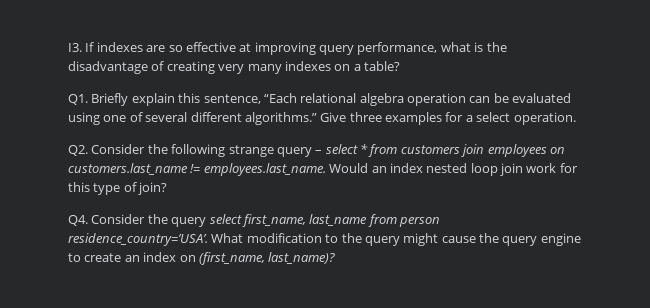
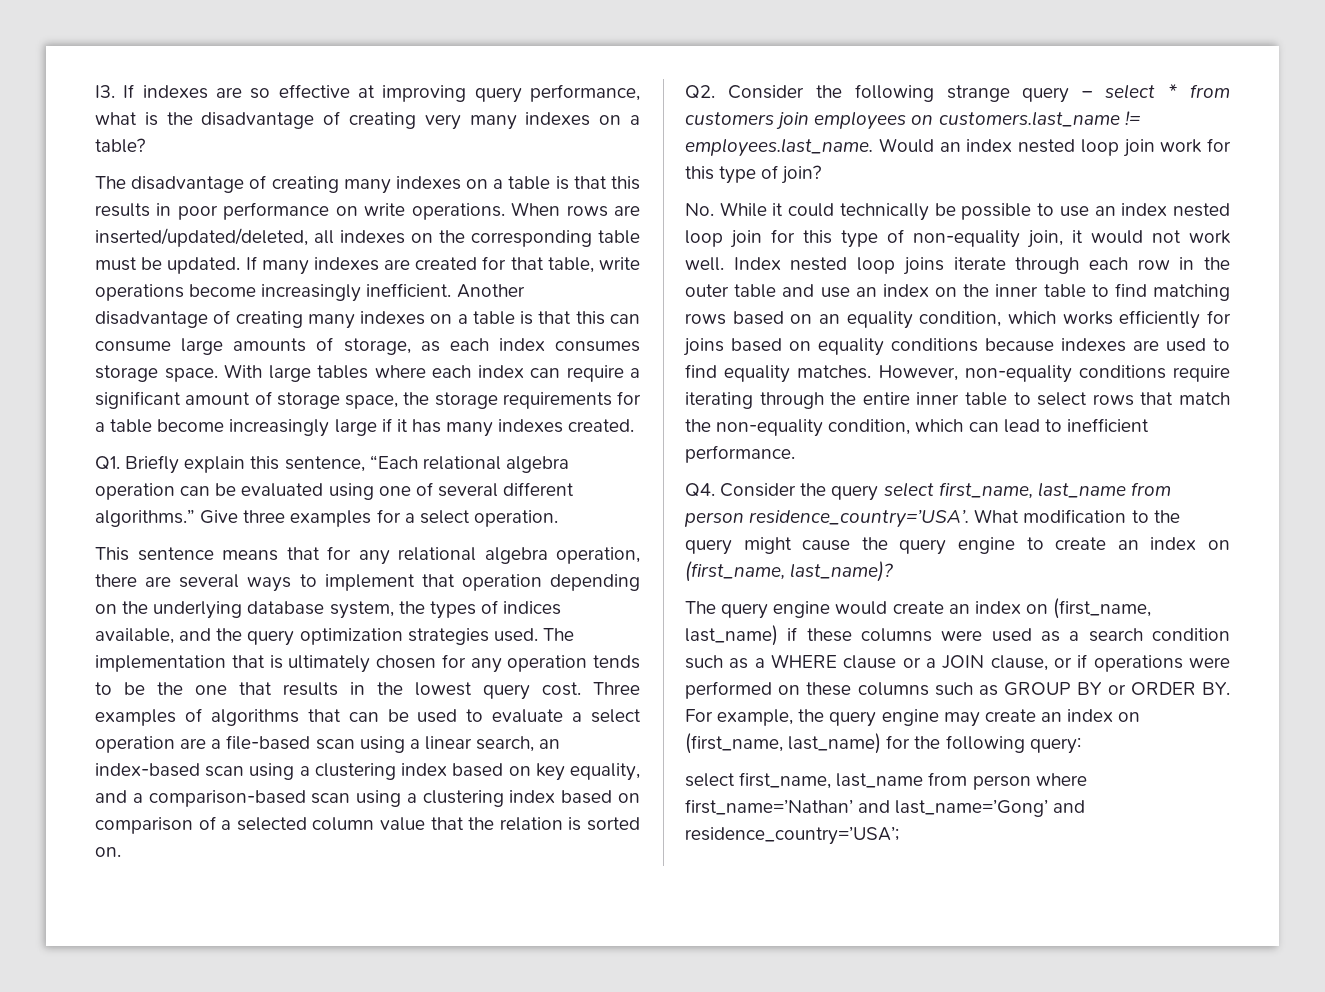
(400, 66) none -> [95,175,640,194] [95,202,641,220] [95,228,640,247] [95,256,640,275] [95,283,525,302] [95,310,640,329] [95,337,640,355] [95,364,640,382] [95,391,641,409] [95,418,635,437] // The disadvantage of creating many indexes on a table is that this results in poor performance on write operations. When rows are inserted/updated/deleted, all indexes on the corresponding table must be updated. If many indexes are created for that table, write operations become increasingly inefficient. Another disadvantage of creating many indexes on a table is that this can consume large amounts of storage, as each index consumes storage space. With large tables where each index can require a significant amount of storage space, the storage requirements for a table become increasingly large if it has many indexes created.
(576, 118) none -> [95,546,640,565] [95,574,640,592] [95,600,562,619] [95,628,574,646] [95,654,640,673] [95,682,640,700] [95,708,641,726] [95,735,561,753] [95,763,640,781] [95,790,640,807] [95,816,641,834] [95,847,121,857] // This sentence means that for any relational algebra operation, there are several ways to implement that operation depending on the underlying database system, the types of indices available, and the query optimization strategies used. The implementation that is ultimately chosen for any operation tends to be the one that results in the lowest query cost. Three examples of algorithms that can be used to evaluate a select operation are a file-based scan using a linear search, an index-based scan using a clustering index based on key equality, and a comparison-based scan using a clustering index based on comparison of a selected column value that the relation is sorted on.
(168, 188) none -> [685,202,1230,221] [685,229,1231,248] [685,257,1230,275] [685,283,1230,301] [685,310,1231,329] [683,338,1230,356] [685,364,1230,383] [685,392,1230,409] [685,418,1149,437] [685,445,795,463] // No. While it could technically be possible to use an index nested loop join for this type of non-equality join, it would not work well. Index nested loop joins iterate through each row in the outer table and use an index on the inner table to find matching rows based on an equality condition, which works efficiently for joins based on equality conditions because indexes are used to find equality matches. However, non-equality conditions require iterating through the entire inner table to select rows that match the non-equality condition, which can lead to inefficient performance.
(336, 258) none -> [685,598,1152,619] [685,625,1230,646] [685,654,1230,672] [685,681,1230,699] [685,709,1141,727] [685,733,1081,754] [685,772,1087,790] [685,799,1086,817] [685,826,899,845] // The query engine would create an index on (first_name, last_name) if these columns were used as a search condition such as a WHERE clause or a JOIN clause, or if operations were performed on these columns such as GROUP BY or ORDER BY. For example, the query engine may create an index on (first_name, last_name) for the following query: // select first_name, last_name from person where first_name=’Nathan’ and last_name=’Gong’ and residence_country=’USA’;

